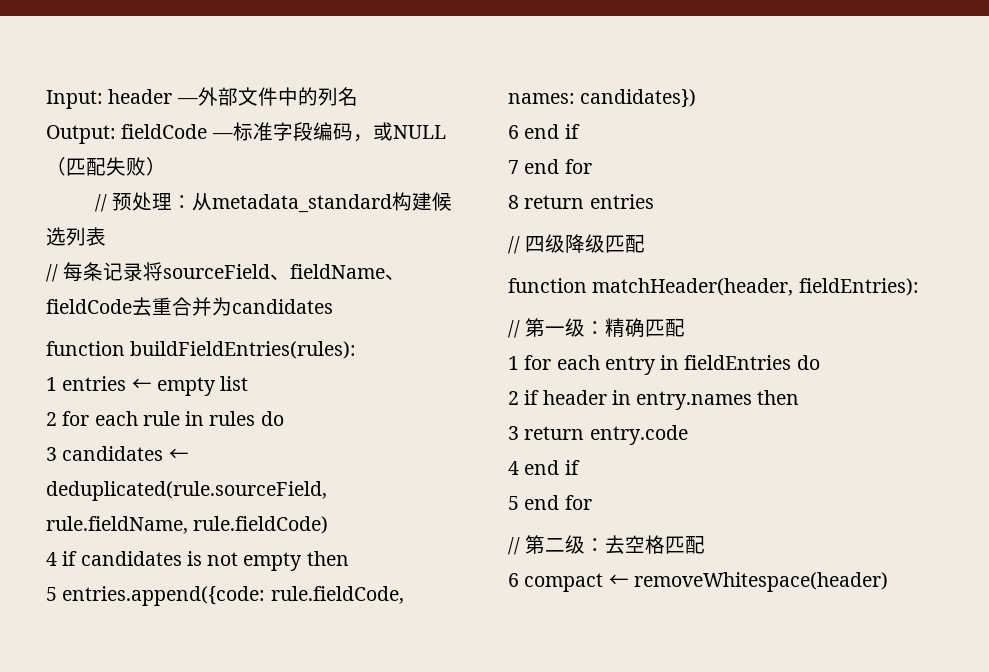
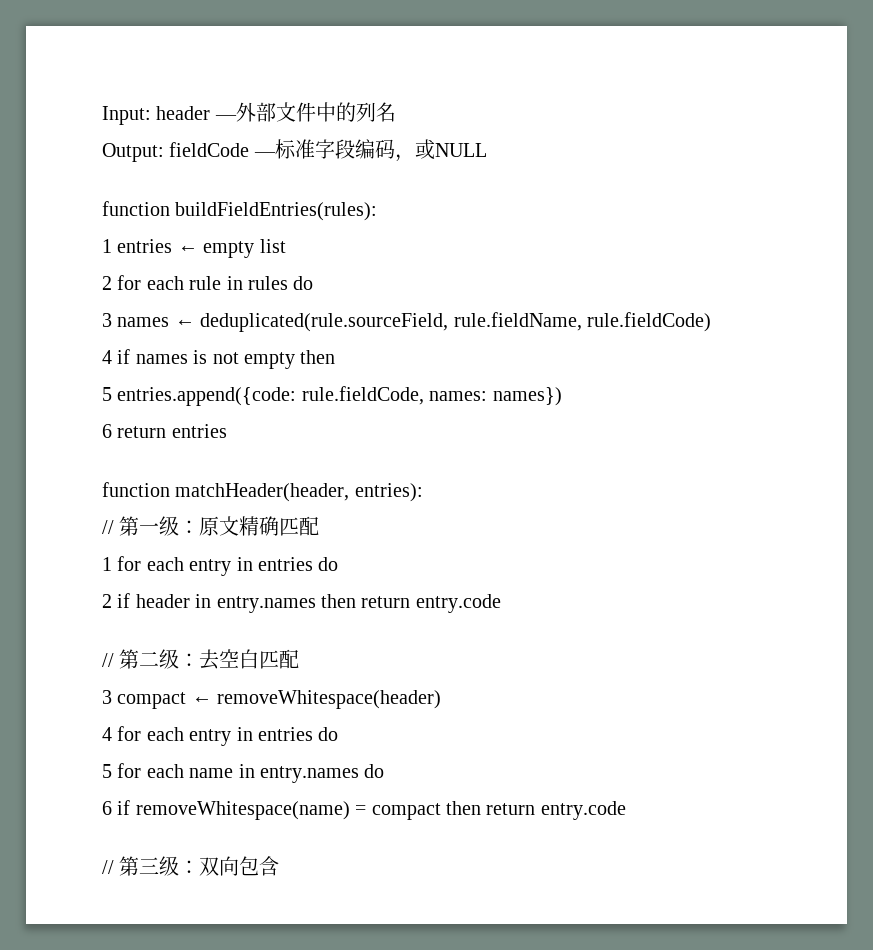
[46,157,166,176] [94,192,453,213] [46,227,106,246] [46,262,406,282] [46,297,333,316] （匹配失败） // // 预处理：从metadata_standard构建候选列表 // // 每条记录将sourceField、fieldName、fieldCode去重合并为candidates -> (487, 150) none
[62,446,164,461] candidates -> [117,317,170,327] names
[80,551,182,566] candidates -> [135,354,188,364] names
[580,89,697,108] [508,124,580,139] [508,159,592,174] [508,194,654,209] [508,234,646,254] candidates}) // 6 end if // 7 end for // 8 return entries // // 四级降级匹配 -> [492,387,562,406] [102,424,227,438] names}) // 6 return entries
[798,278,919,296] fieldEntries): -> [354,483,423,502] entries):
(606, 328) none -> [199,516,240,536] 原文
[684,355,792,370] fieldEntries -> [258,557,313,571] entries
[508,425,688,445] [508,460,580,475] [508,495,592,510] // 3 return entry.code // 4 end if // 5 end for -> [361,594,501,613] return entry.code
[645,535,706,554] [508,573,519,587] 格匹配 // 6 -> [239,649,300,669] [102,690,112,704] 白匹配 // 3
(888, 582) none -> [102,726,339,746] [102,763,385,783] [102,800,626,820] [102,856,280,876] // 4 for each entry in entries do // 5 for each name in entry.names do // 6 if removeWhitespace(name) = compact then return entry.code // // 第三级：双向包含

